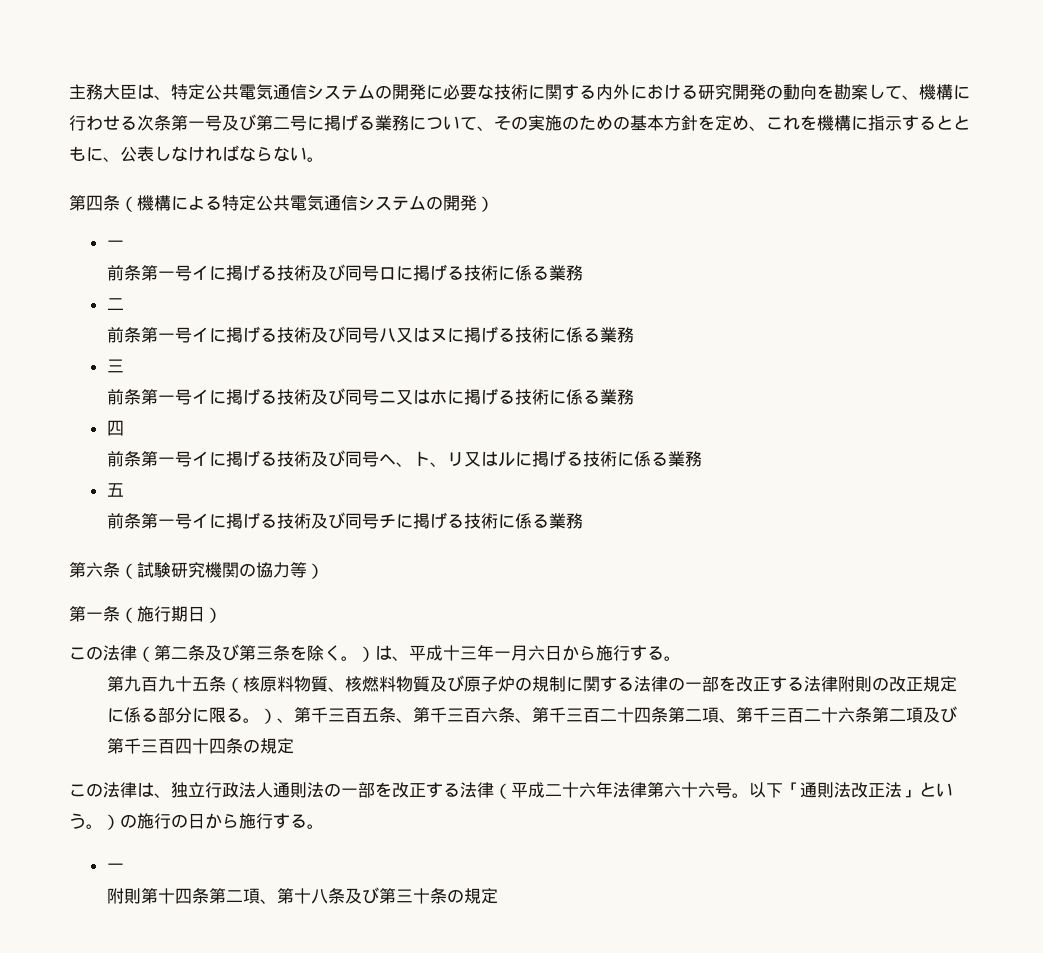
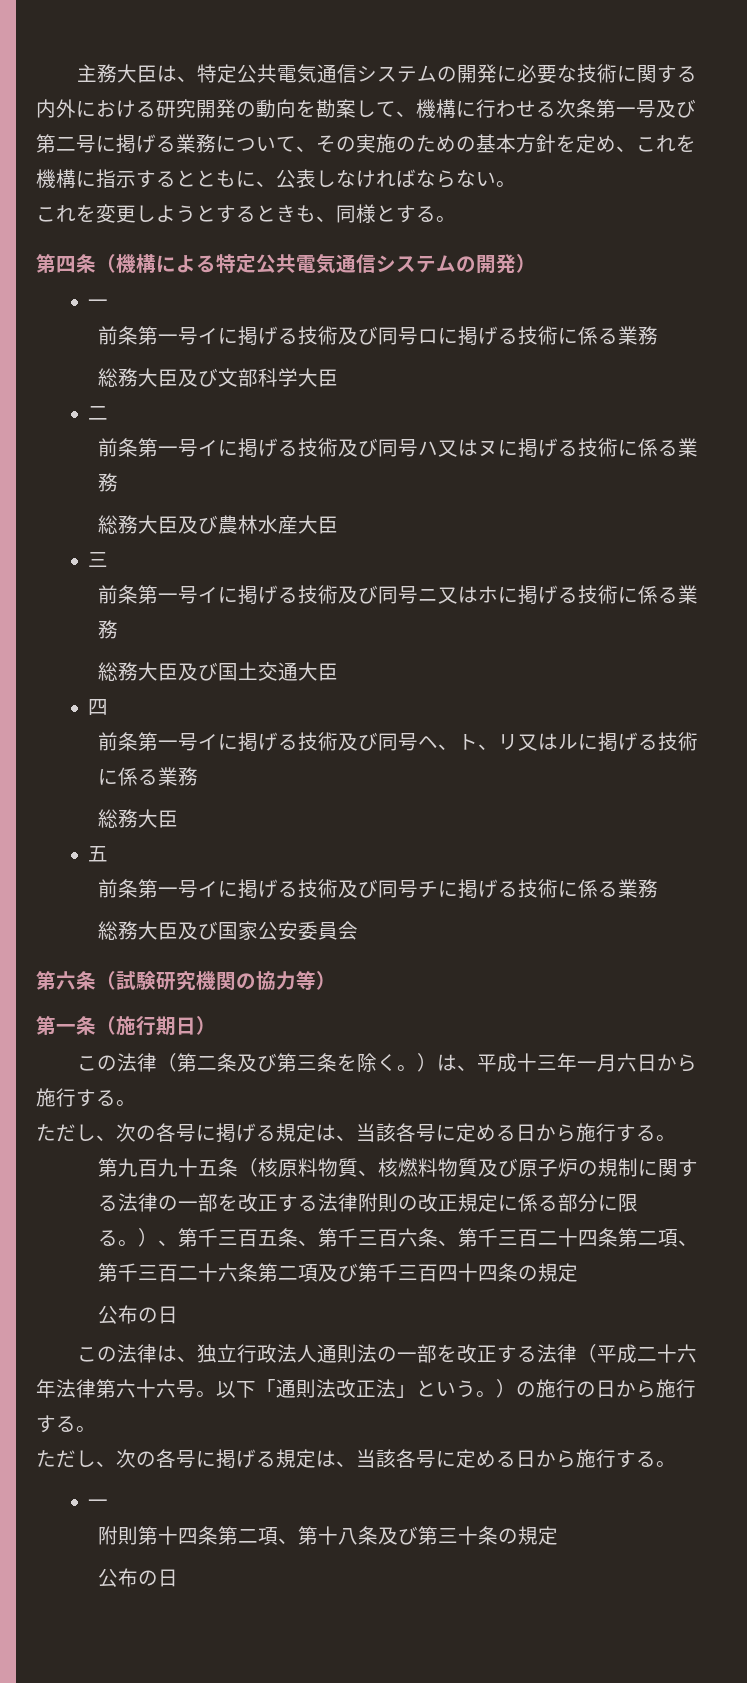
(324, 159) none -> [36,204,456,223] // これを変更しようとするときも、同様とする。
(584, 273) none -> [97,368,338,387] // 総務大臣及び文部科学大臣
(635, 335) none -> [97,515,338,534] // 総務大臣及び農林水産大臣
(635, 397) none -> [97,662,338,681] // 総務大臣及び国土交通大臣
(703, 459) none -> [97,809,178,828] // 総務大臣
(584, 521) none -> [97,921,358,941] // 総務大臣及び国家公安委員会
(681, 658) none -> [36,1123,676,1143] // ただし、次の各号に掲げる規定は、当該各号に定める日から施行する。
(295, 746) none -> [97,1305,178,1324] // 公布の日
(324, 826) none -> [36,1449,676,1469] // ただし、次の各号に掲げる規定は、当該各号に定める日から施行する。
(499, 896) none -> [97,1568,178,1587] // 公布の日

